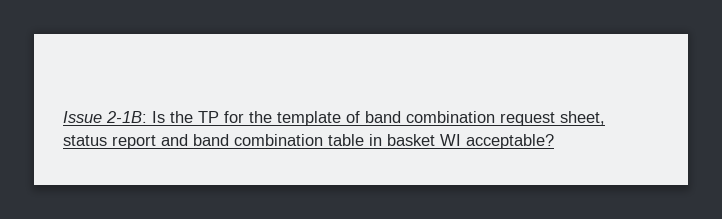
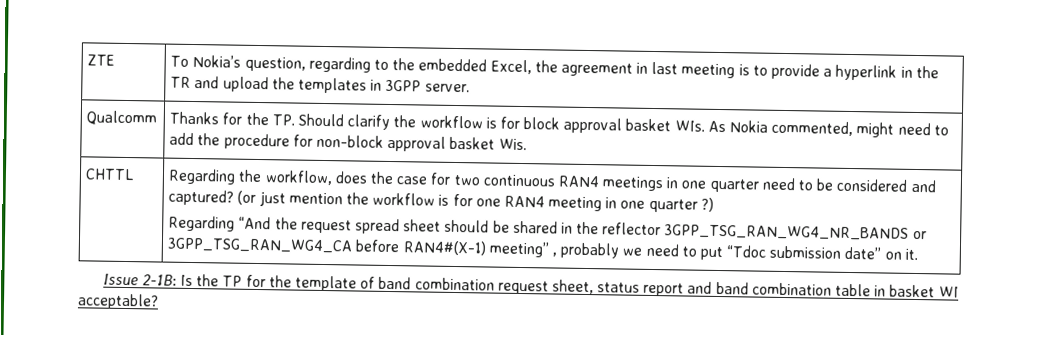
(63, 117) none -> [87,54,116,66] [170,54,939,81] [170,76,470,94] [86,110,158,126] [169,111,949,138] [169,132,527,152] [85,168,135,181] [168,168,936,193] [168,189,714,213] [168,215,927,241] [167,237,918,261] ZTE | To Nokia’s question, regarding to the embedded Excel, the agreement in last meeting is to provide a hyperlink in the TR and upload the templates in 3GPP server. // Qualcomm | Thanks for the TP. Should clarify the workflow is for block approval basket WIs. As Nokia commented, might need to add the procedure for non-block approval basket Wis. // CHTTL | Regarding the workflow, does the case for two continuous RAN4 meetings in one quarter need to be considered and captured? (or just mention the workflow is for one RAN4 meeting in one quarter ?) // Regarding “And the request spread sheet should be shared in the reflector 3GPP_TSG_RAN_WG4_NR_BANDS or 3GPP_TSG_RAN_WG4_CA before RAN4#(X-1) meeting” , probably we need to put “Tdoc submission date” on it. //

